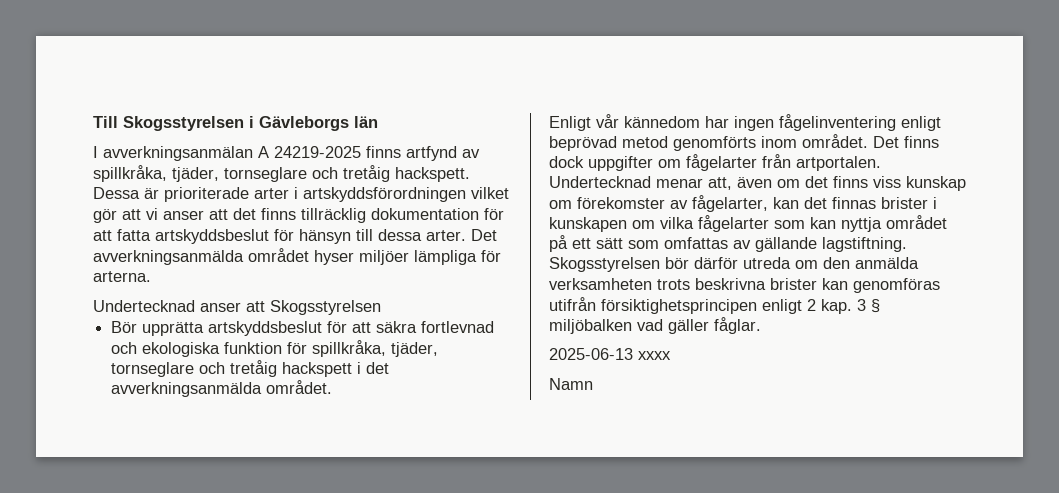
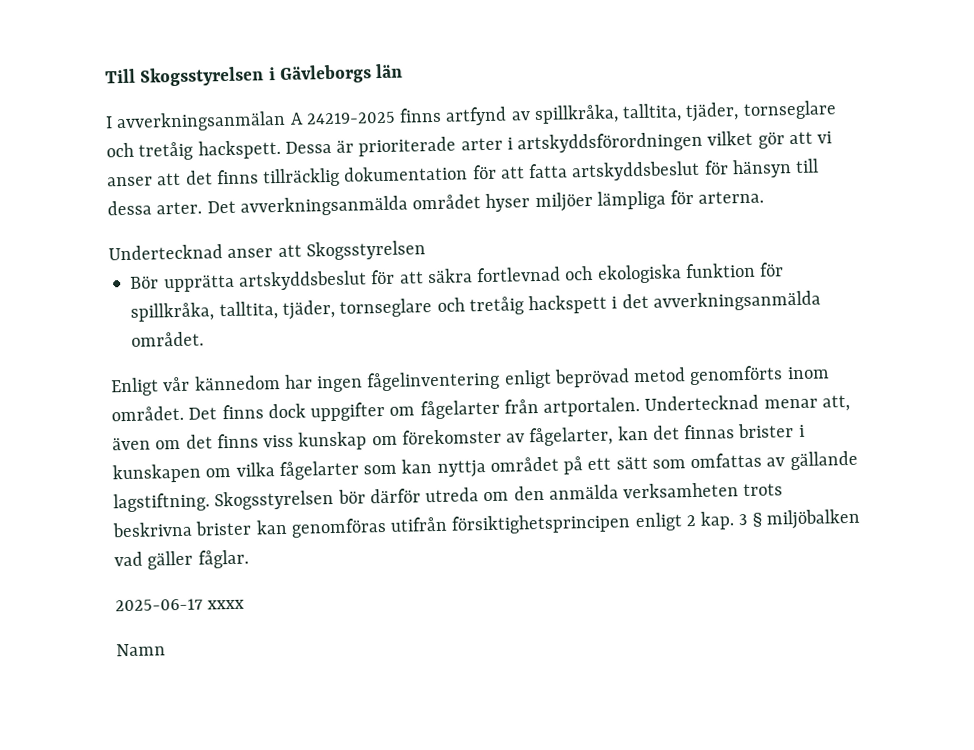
(167, 173) none -> [622,103,683,123] talltita,
(387, 348) none -> [218,301,278,321] talltita,
[549,348,633,360] 2025-06-13 -> [115,598,203,612] 2025-06-17

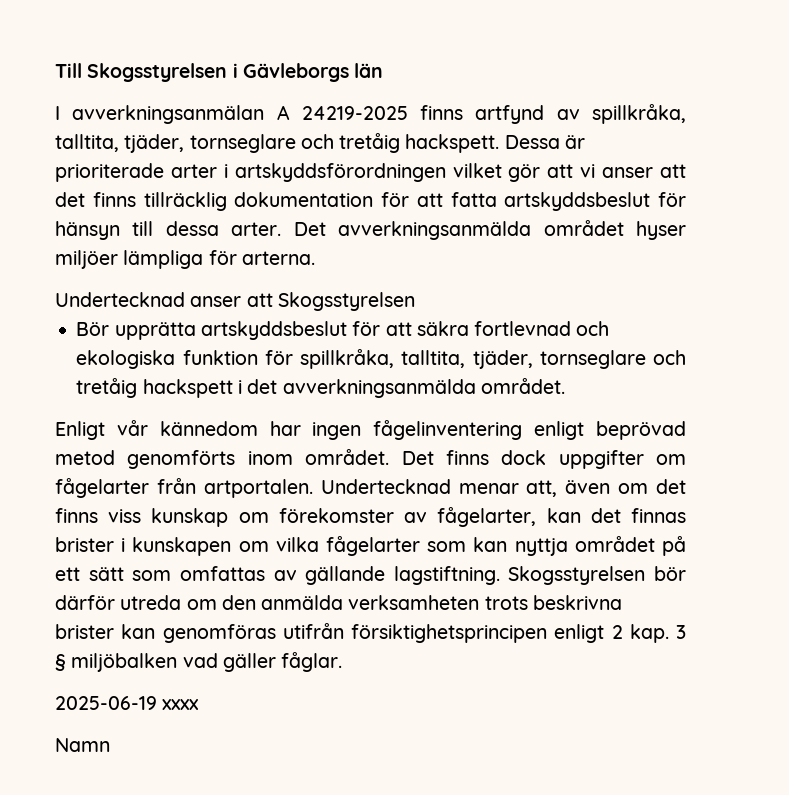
[115,598,203,612] 2025-06-17 -> [55,696,157,710] 2025-06-19

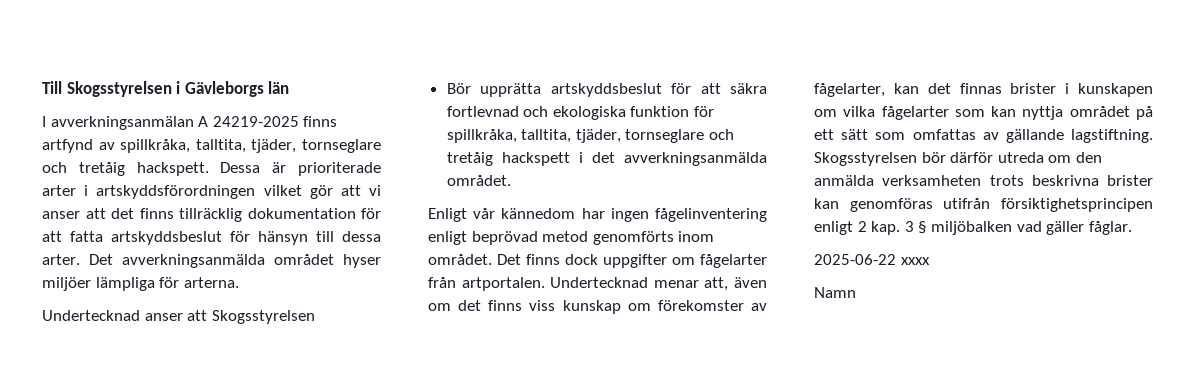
[55,696,157,710] 2025-06-19 -> [814,254,896,265] 2025-06-22

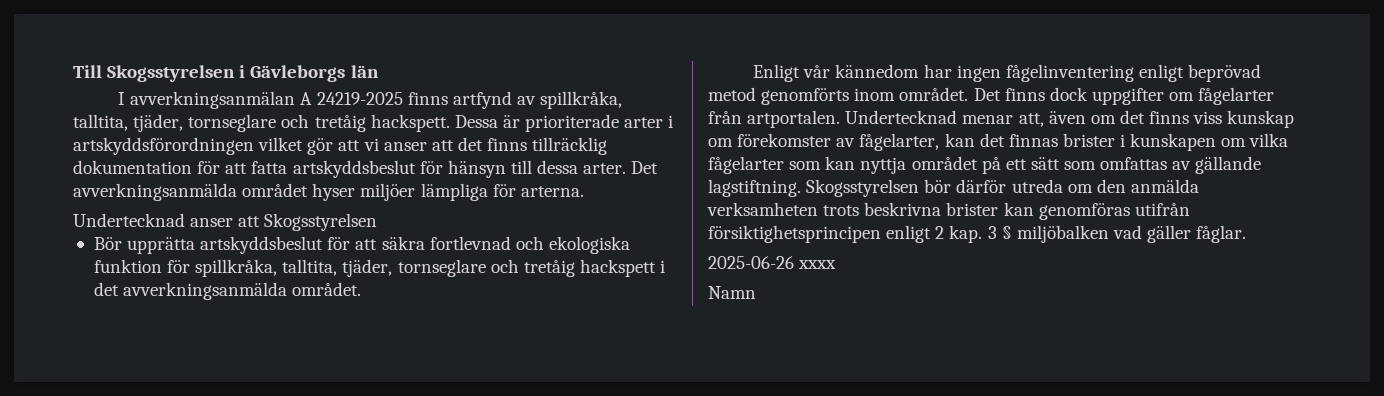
[814,254,896,265] 2025-06-22 -> [708,256,794,269] 2025-06-26

